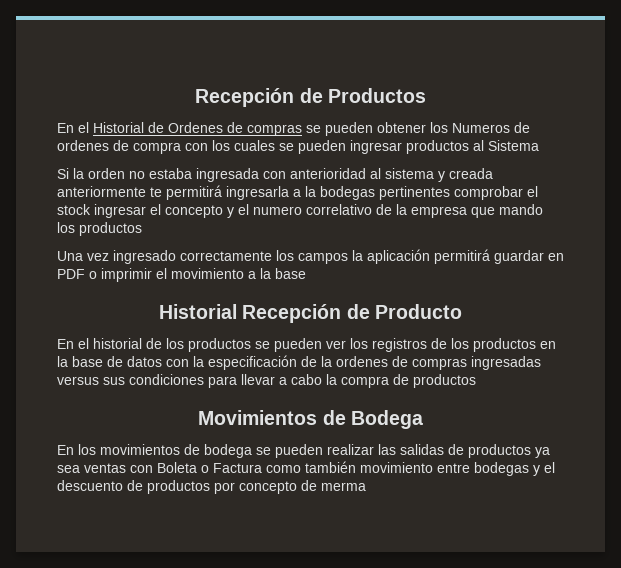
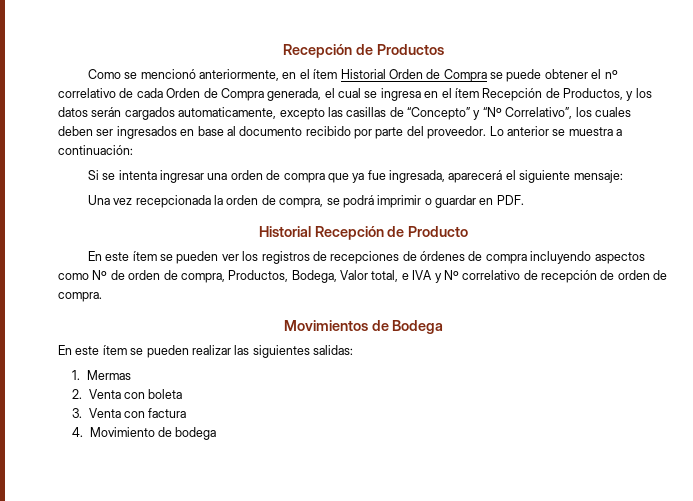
[57,122,530,136] [57,140,539,154] [57,168,493,182] [57,185,538,200] [57,204,543,218] [57,222,142,236] [57,249,564,264] [57,268,306,282] En el Historial de Ordenes de compras se pueden obtener los Numeros de ordenes de compra con los cuales se pueden ingresar productos al Sistema // Si la orden no estaba ingresada con anterioridad al sistema y creada anteriormente te permitirá ingresarla a la bodegas pertinentes comprobar el stock ingresar el concepto y el numero correlativo de la empresa que mando los productos // Una vez ingresado correctamente los campos la aplicación permitirá guardar en PDF o imprimir el movimiento a la base -> [87,69,618,82] [58,88,652,101] [58,107,631,120] [58,126,622,139] [58,145,133,155] [87,170,623,183] [87,195,524,208] Como se mencionó anteriormente, en el ítem Historial Orden de Compra se puede obtener el nº correlativo de cada Orden de Compra generada, el cual se ingresa en el ítem Recepción de Productos, y los datos serán cargados automaticamente, excepto las casillas de “Concepto” y “Nº Correlativo”, los cuales deben ser ingresados en base al documento recibido por parte del proveedor. Lo anterior se muestra a continuación: // Si se intenta ingresar una orden de compra que ya fue ingresada, aparecerá el siguiente mensaje: // Una vez recepcionada la orden de compra, se podrá imprimir o guardar en PDF.
[78,338,251,352] el historial de los productos -> [105,251,157,261] este ítem
[451,338,556,352] [57,355,541,370] [57,374,476,388] [198,410,423,429] [57,444,550,458] [57,461,555,476] [57,480,366,494] los productos en la base de datos con la especificación de la ordenes de compras ingresadas versus sus condiciones para llevar a cabo la compra de productos // Movimientos de Bodega // En los movimientos de bodega se pueden realizar las salidas de productos ya sea ventas con Boleta o Factura como también movimiento entre bodegas y el descuento de productos por concepto de merma -> [330,251,645,264] [58,270,668,283] [58,292,102,302] [283,320,444,334] [58,345,353,358] [72,370,131,380] [72,389,183,399] [72,408,187,418] [72,427,217,440] recepciones de órdenes de compra incluyendo aspectos como Nº de orden de compra, Productos, Bodega, Valor total, e IVA y Nº correlativo de recepción de orden de compra. // Movimientos de Bodega // En este ítem se pueden realizar las siguientes salidas: // 1. Mermas // 2. Venta con boleta // 3. Venta con factura // 4. Movimiento de bodega

